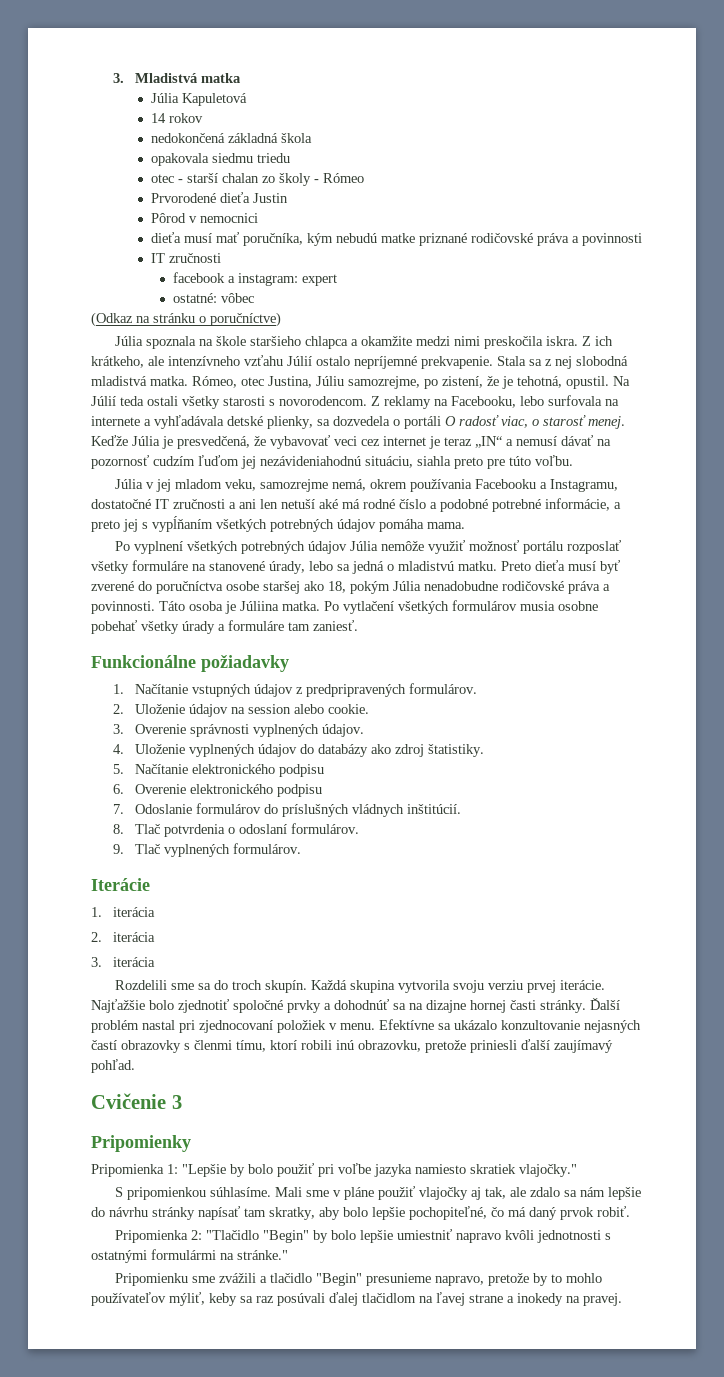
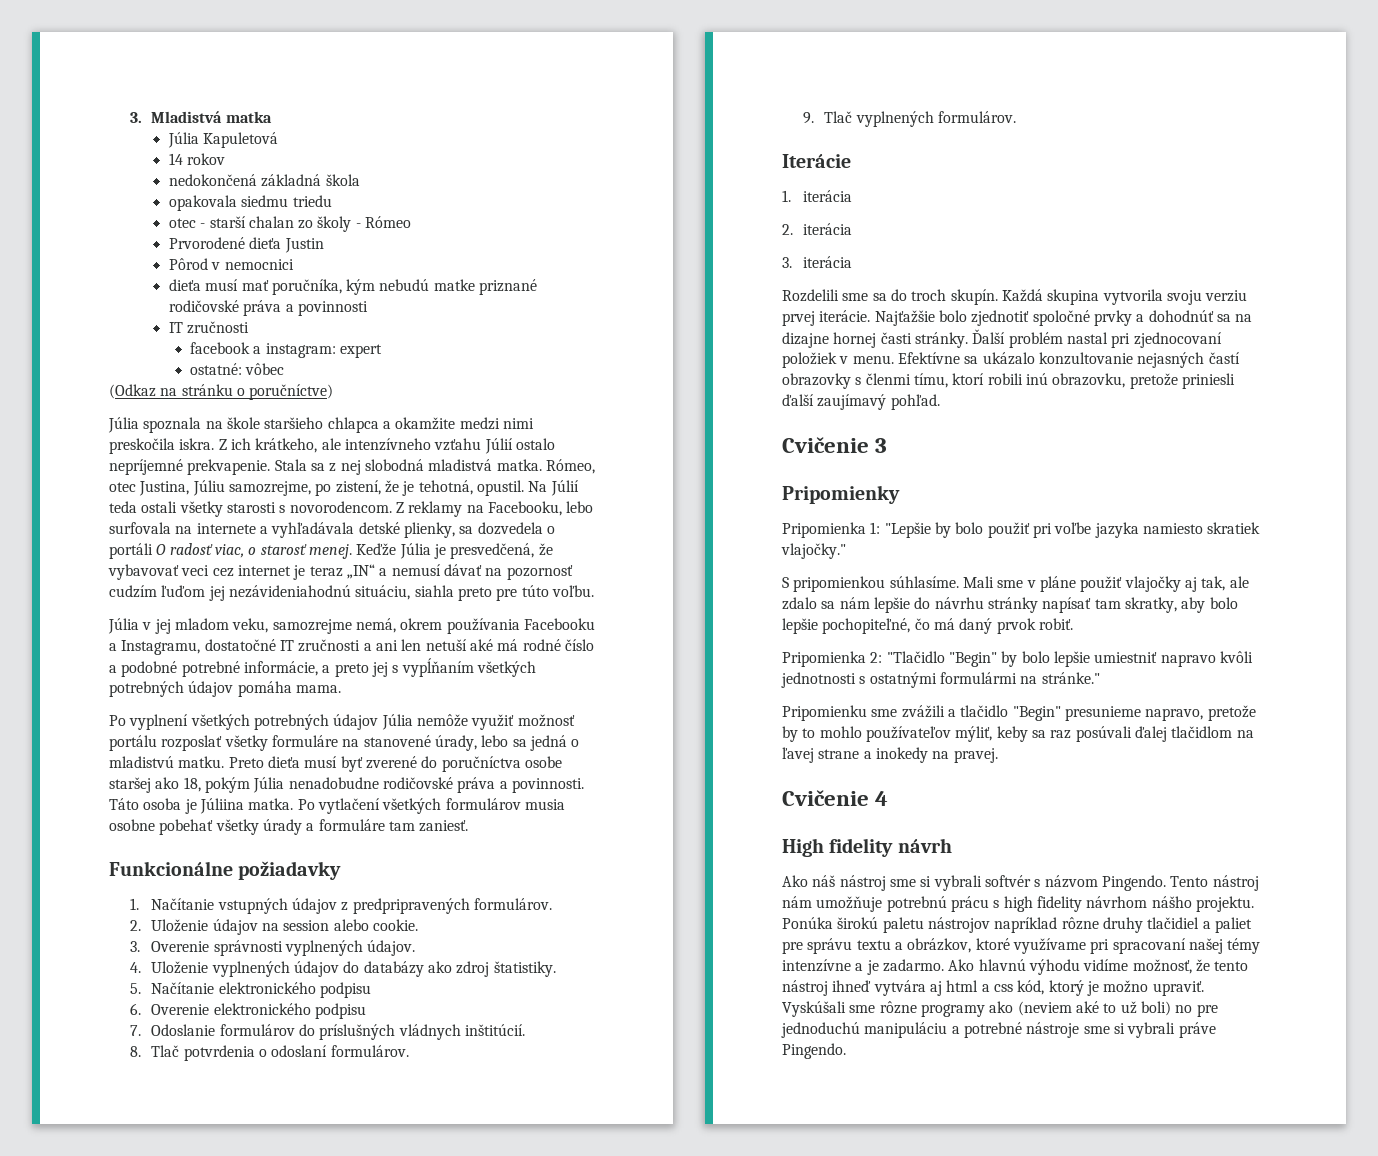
(622, 1299) none -> [782,790,889,806] [782,838,952,857] [782,875,1259,891] [782,896,1254,912] [782,917,1252,933] [782,938,1261,954] [782,959,1249,975] [782,980,1204,996] [782,1001,1218,1017] [781,1022,1216,1038] [782,1043,846,1059] // Cvičenie 4 // High fidelity návrh // Ako náš nástroj sme si vybrali softvér s názvom Pingendo. Tento nástroj nám umožňuje potrebnú prácu s high fidelity návrhom nášho projektu. Ponúka širokú paletu nástrojov napríklad rôzne druhy tlačidiel a paliet pre správu textu a obrázkov, ktoré využívame pri spracovaní našej témy intenzívne a je zadarmo. Ako hlavnú výhodu vidíme možnosť, že tento nástroj ihneď vytvára aj html a css kód, ktorý je možno upraviť. Vyskúšali sme rôzne programy ako (neviem aké to už boli) no pre jednoduchú manipuláciu a potrebné nástroje sme si vybrali práve Pingendo.

